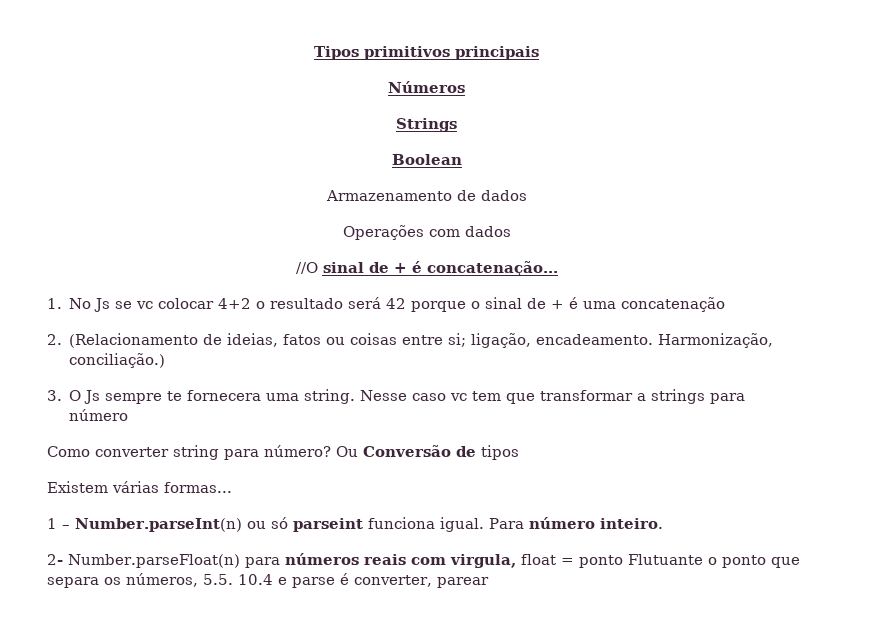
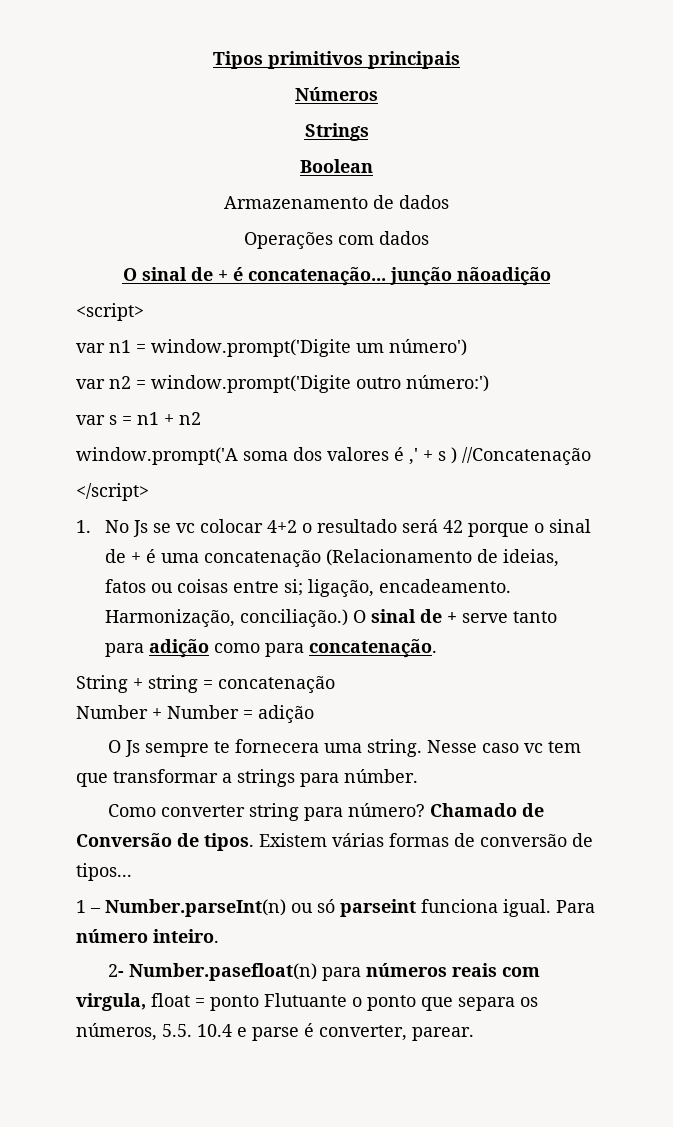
[295,262,318,274] //O -> [122,268,137,281] O
(558, 268) none -> [389,267,551,286] [76,303,144,321] [76,339,467,357] [76,375,489,393] [76,412,201,425] [76,447,591,465] [76,483,149,501] junção nãoadição // <script> // var n1 = window.prompt('Digite um número') // var n2 = window.prompt('Digite outro número:') // var s = n1 + n2 // window.prompt('A soma dos valores é ,' + s ) //Concatenação // </script>
[47,334,62,345] // 2. -> (322, 558) none
[47,390,62,401] // 3. -> [353,609,558,623] [105,639,438,658] [76,675,335,693] [76,705,314,723] O sinal de + serve tanto para adição como para concatenação. // String + string = concatenação // Number + Number = adição //
[69,409,129,421] número -> [344,769,418,783] númber.
[336,446,358,457] Ou -> [429,803,544,817] Chamado de
[481,445,519,460] tipos // -> [204,833,254,851] tipos.
[164,482,232,493] formas... -> [389,833,593,847] [76,863,132,881] formas de conversão de tipos...
[68,554,240,568] Number.parseFloat(n) -> [128,963,317,981] Number.pasefloat(n)
[436,577,489,588] parear -> [412,1027,474,1041] parear.

